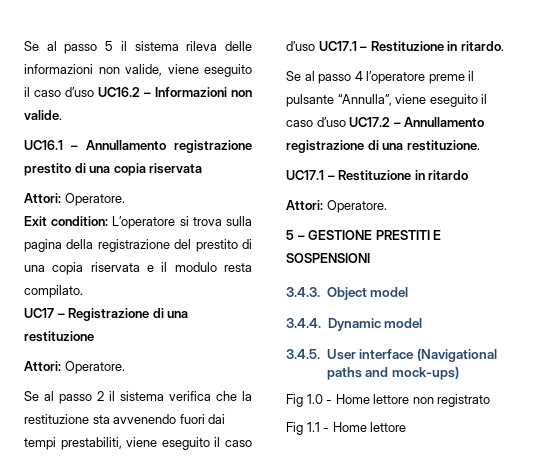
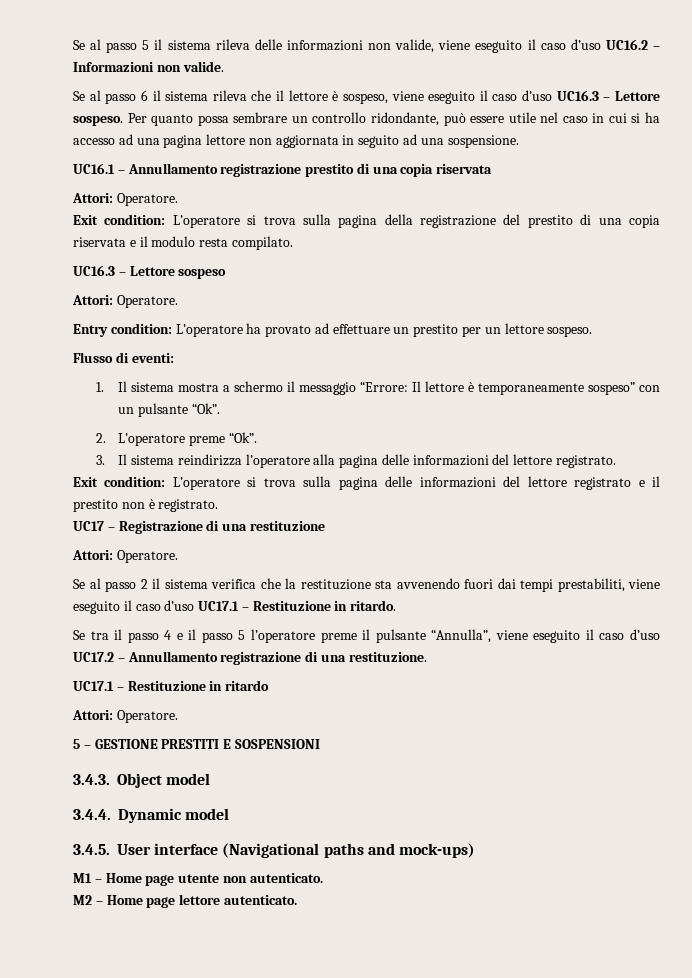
(62, 115) none -> [73,90,661,104] [73,112,660,126] [73,134,519,148] // Se al passo 6 il sistema rileva che il lettore è sospeso, viene eseguito il caso d’uso UC16.3 – Lettore sospeso. Per quanto possa sembrare un controllo ridondante, può essere utile nel caso in cui si ha accesso ad una pagina lettore non aggiornata in seguito ad una sospensione.
(83, 291) none -> [73,265,227,279] [72,295,178,308] [73,323,593,337] [73,352,174,363] [95,381,660,395] [118,403,220,417] [95,432,257,446] [95,454,616,468] [73,476,660,490] [73,499,219,512] // UC16.3 – Lettore sospeso // Attori: Operatore. // Entry condition: L’operatore ha provato ad effettuare un prestito per un lettore sospeso. // Flusso di eventi: // 1. Il sistema mostra a schermo il messaggio “Errore: Il lettore è temporaneamente sospeso” con un pulsante “Ok”. // 2. L’operatore preme “Ok”. // 3. Il sistema reindirizza l’operatore alla pagina delle informazioni del lettore registrato. // Exit condition: L’operatore si trova sulla pagina delle informazioni del lettore registrato e il prestito non è registrato.
[304,71,363,84] al passo 4 -> [90,629,246,643] tra il passo 4 e il passo 5
[286,394,491,407] [286,422,407,435] Fig 1.0 - Home lettore non registrato // Fig 1.1 - Home lettore -> [73,873,323,886] [73,894,297,908] M1 – Home page utente non autenticato. // M2 – Home page lettore autenticato.

